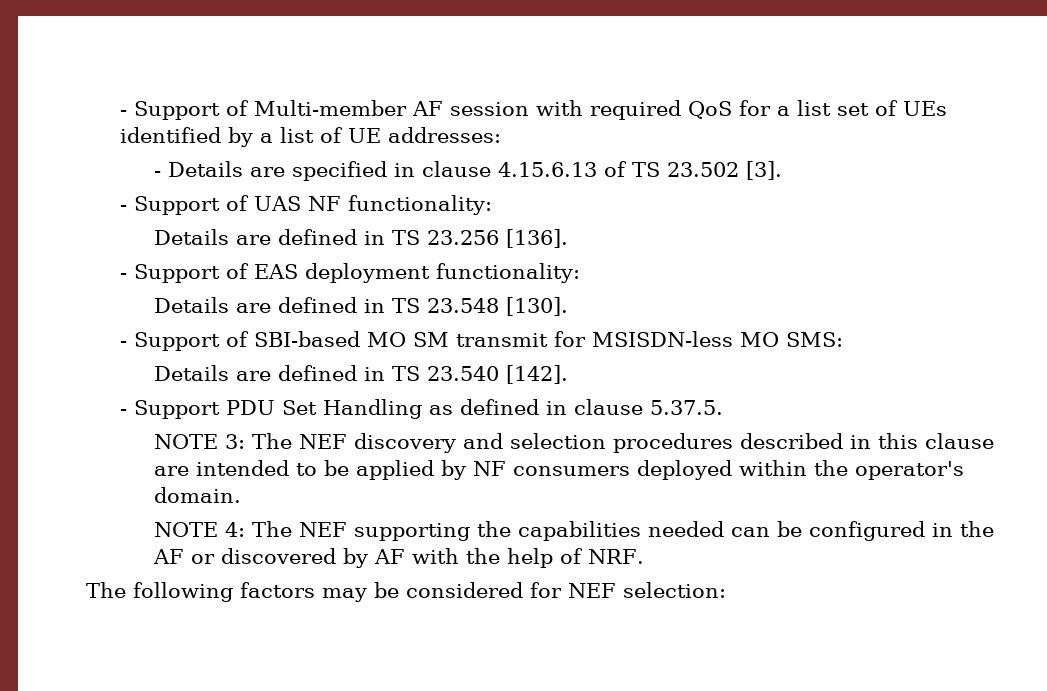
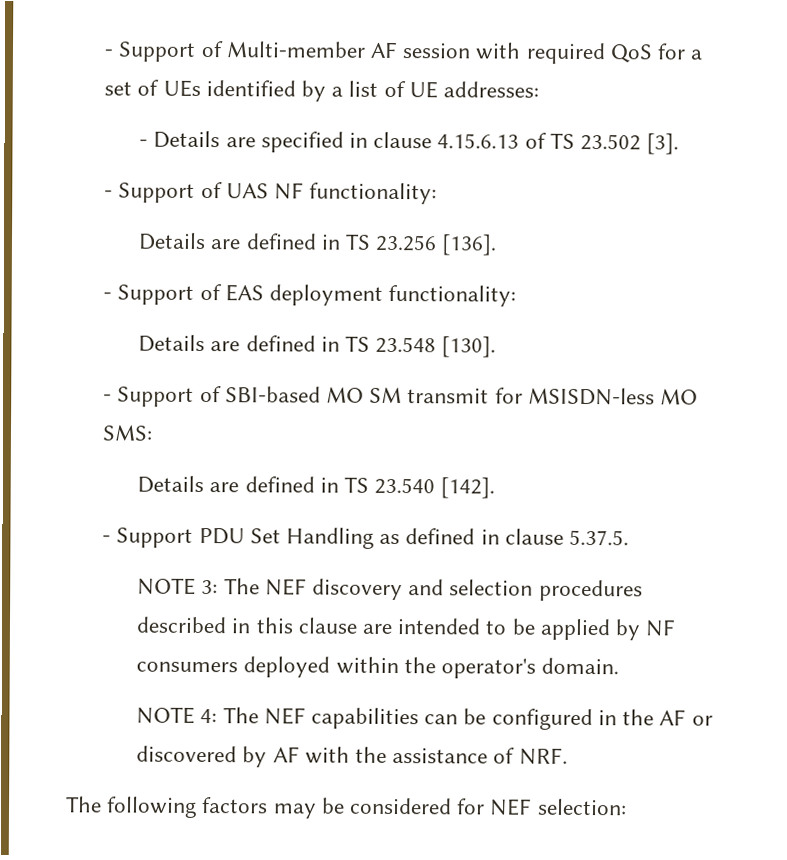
[797,100,832,116] list -> (703, 54) none
[354,521,725,541] supporting the capabilities needed -> [311,707,420,730] capabilities
[507,548,554,568] help -> [392,747,489,764] assistance

